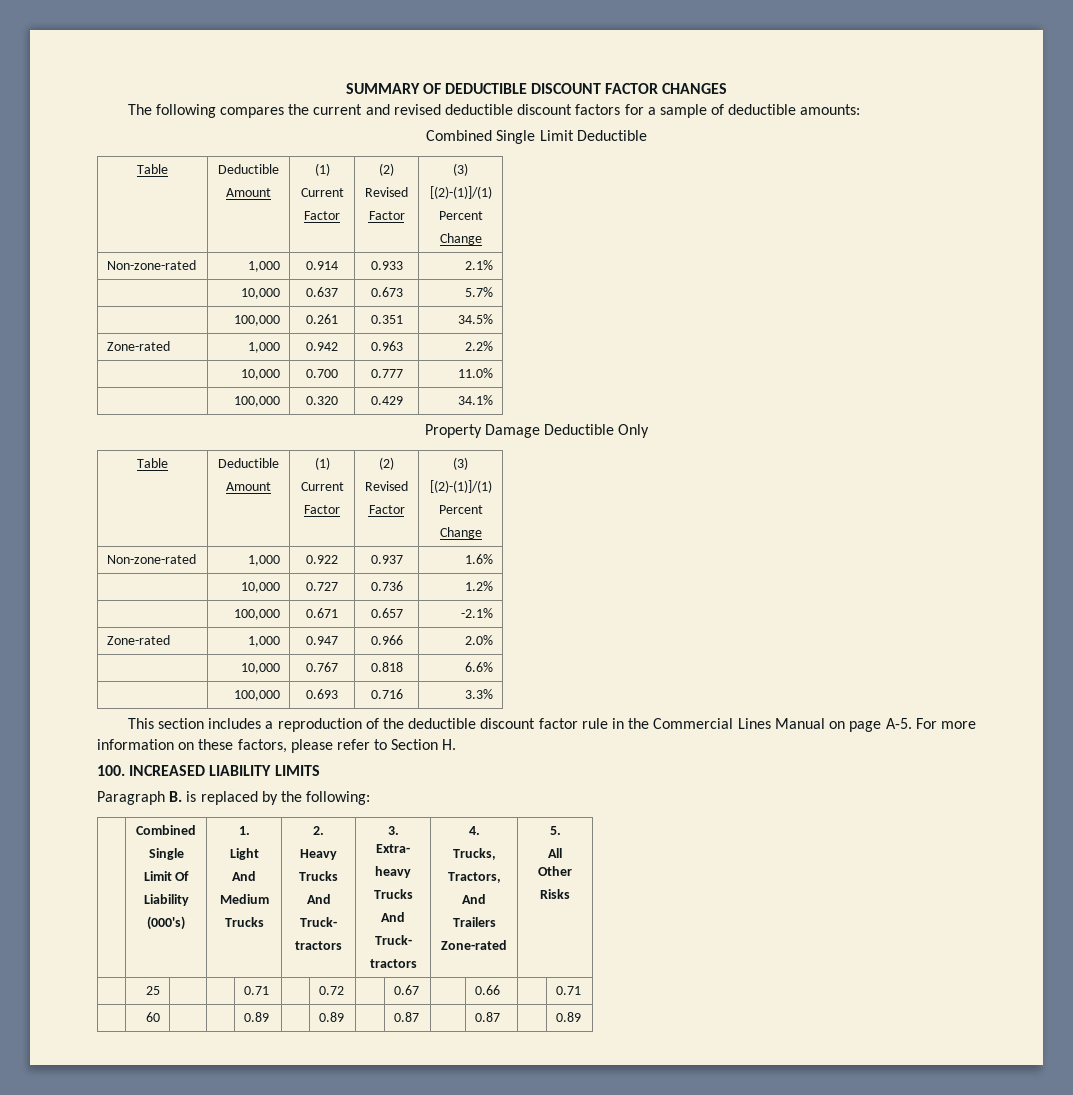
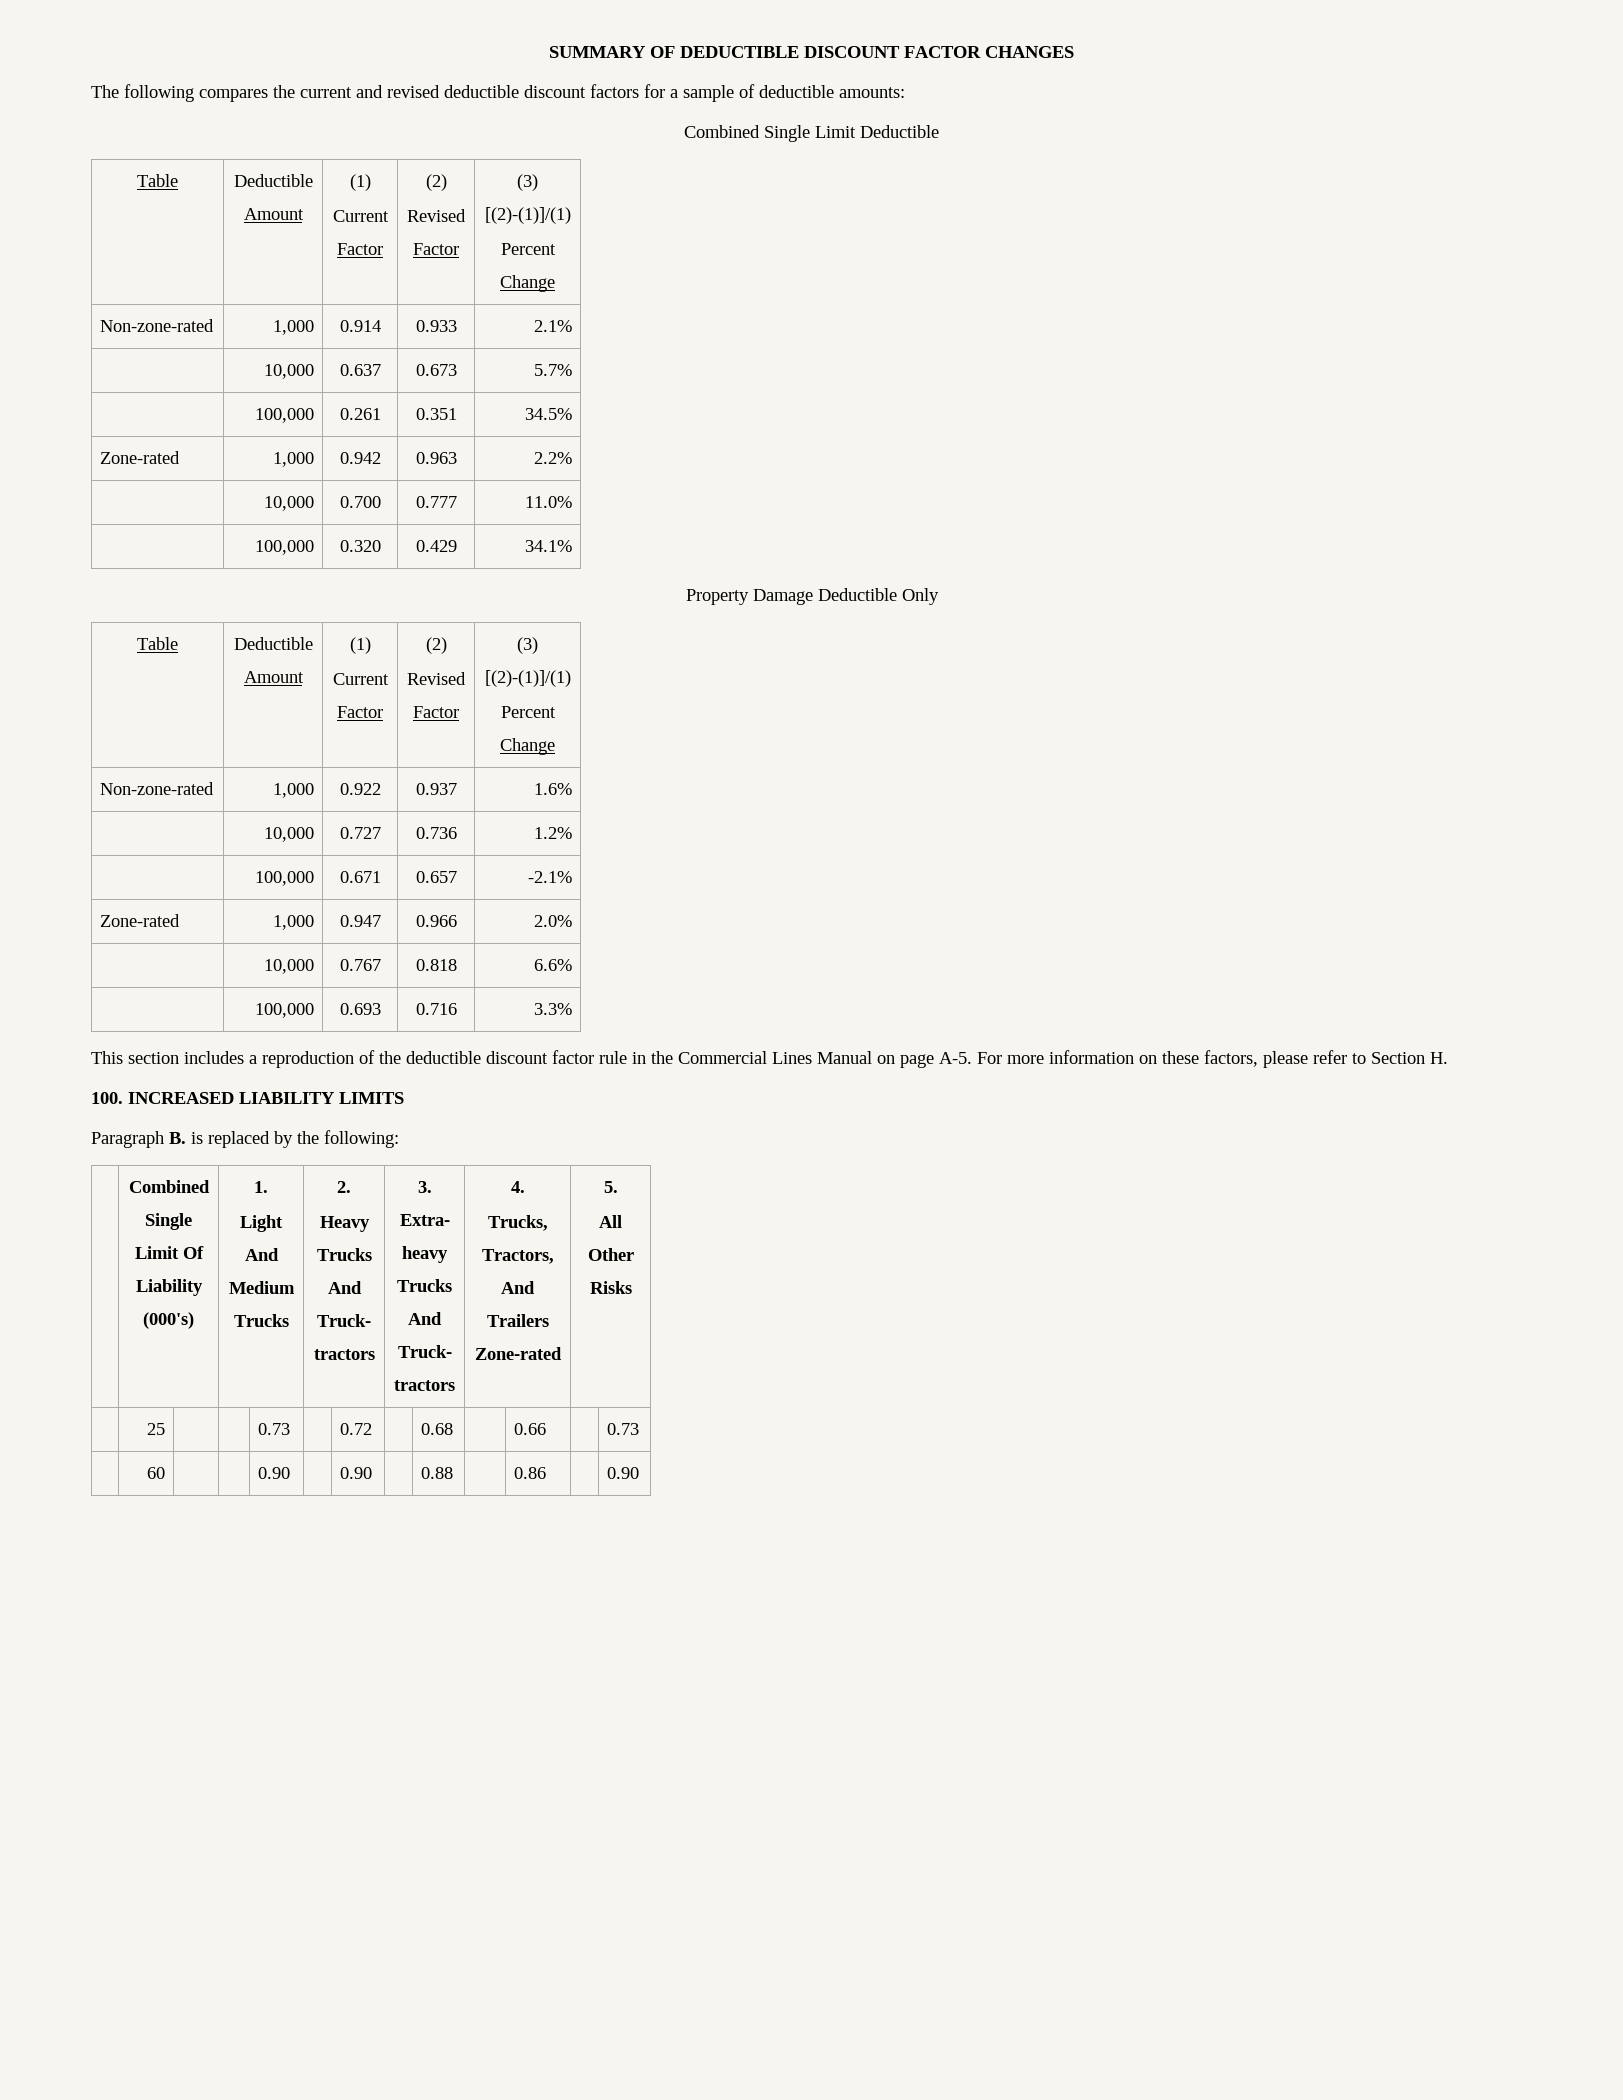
[244,986,270,995] 0.71 -> [258,1423,291,1435] 0.73
[394,985,420,995] 0.67 -> [421,1423,454,1435] 0.68
[556,986,582,995] 0.71 -> [607,1423,640,1435] 0.73
[244,1012,270,1022] [319,1012,345,1022] [394,1012,420,1022] [475,1012,501,1022] [556,1012,582,1022] 0.89 | | 0.89 | | 0.87 | | 0.87 | | 0.89 -> [258,1467,291,1479] [340,1467,373,1479] [421,1467,454,1479] [514,1467,547,1479] [607,1467,640,1479] 0.90 | | 0.90 | | 0.88 | | 0.86 | | 0.90

